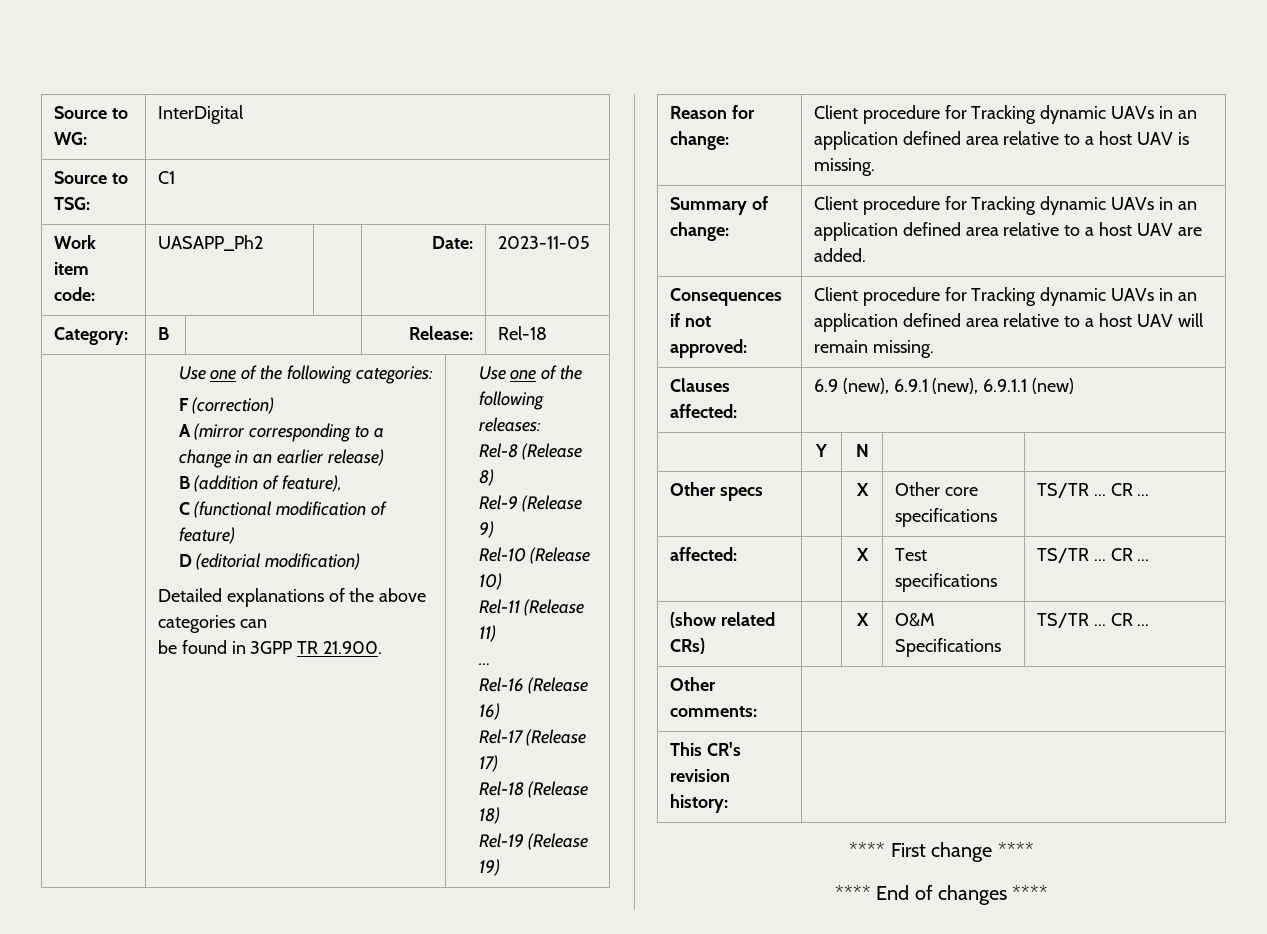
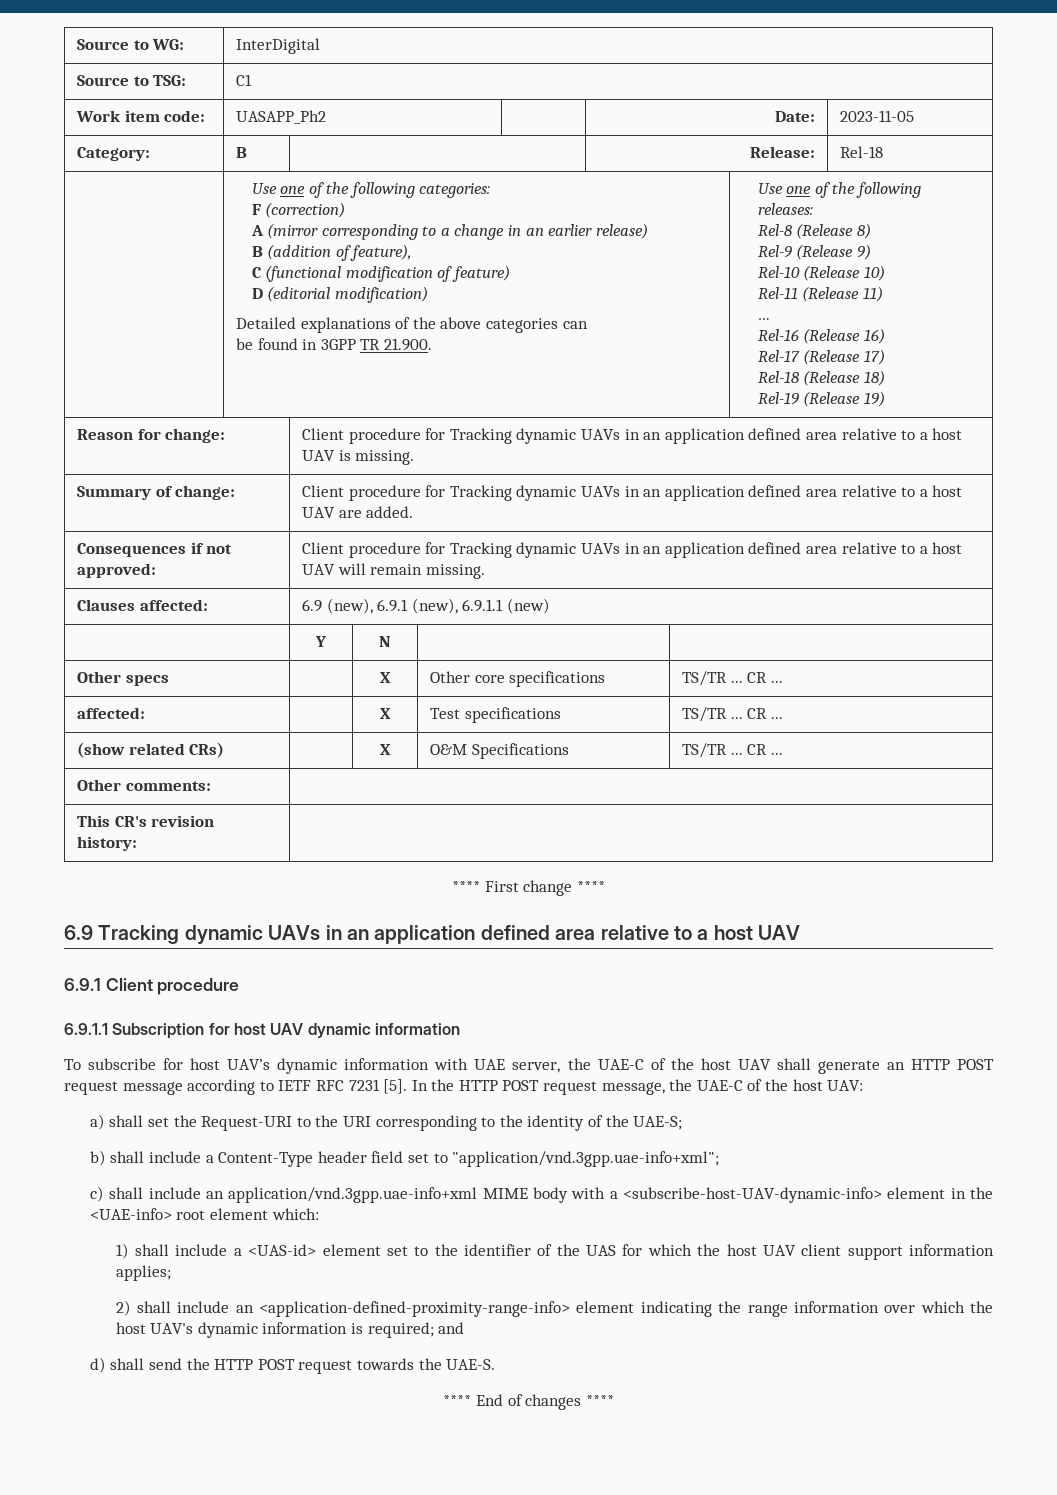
(1034, 849) none -> [64,925,801,945] [64,978,240,995] [64,1023,460,1039] [64,1058,994,1074] [64,1079,864,1095] [89,1114,683,1131] [89,1150,720,1167] [89,1186,993,1203] [89,1208,319,1220] [115,1243,994,1260] [115,1265,171,1281] [115,1300,993,1317] [115,1322,465,1338] [89,1357,496,1374] // 6.9 Tracking dynamic UAVs in an application defined area relative to a host UAV // 6.9.1 Client procedure // 6.9.1.1 Subscription for host UAV dynamic information // To subscribe for host UAV’s dynamic information with UAE server, the UAE-C of the host UAV shall generate an HTTP POST request message according to IETF RFC 7231 [5]. In the HTTP POST request message, the UAE-C of the host UAV: // a) shall set the Request-URI to the URI corresponding to the identity of the UAE-S; // b) shall include a Content-Type header field set to "application/vnd.3gpp.uae-info+xml"; // c) shall include an application/vnd.3gpp.uae-info+xml MIME body with a <subscribe-host-UAV-dynamic-info> element in the <UAE-info> root element which: // 1) shall include a <UAS-id> element set to the identifier of the UAS for which the host UAV client support information applies; // 2) shall include an <application-defined-proximity-range-info> element indicating the range information over which the host UAV's dynamic information is required; and // d) shall send the HTTP POST request towards the UAE-S.

